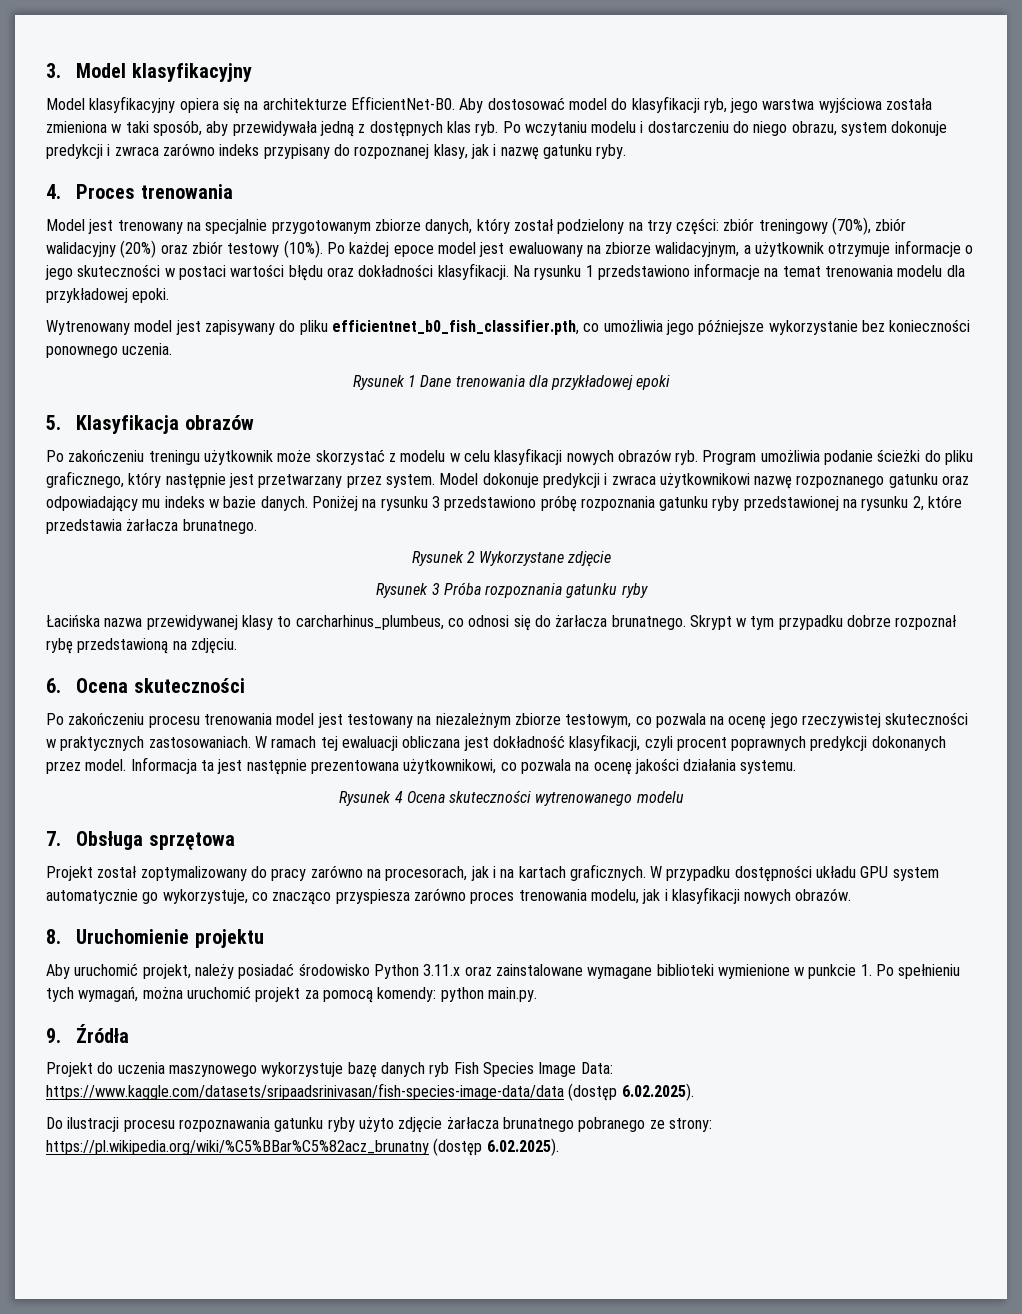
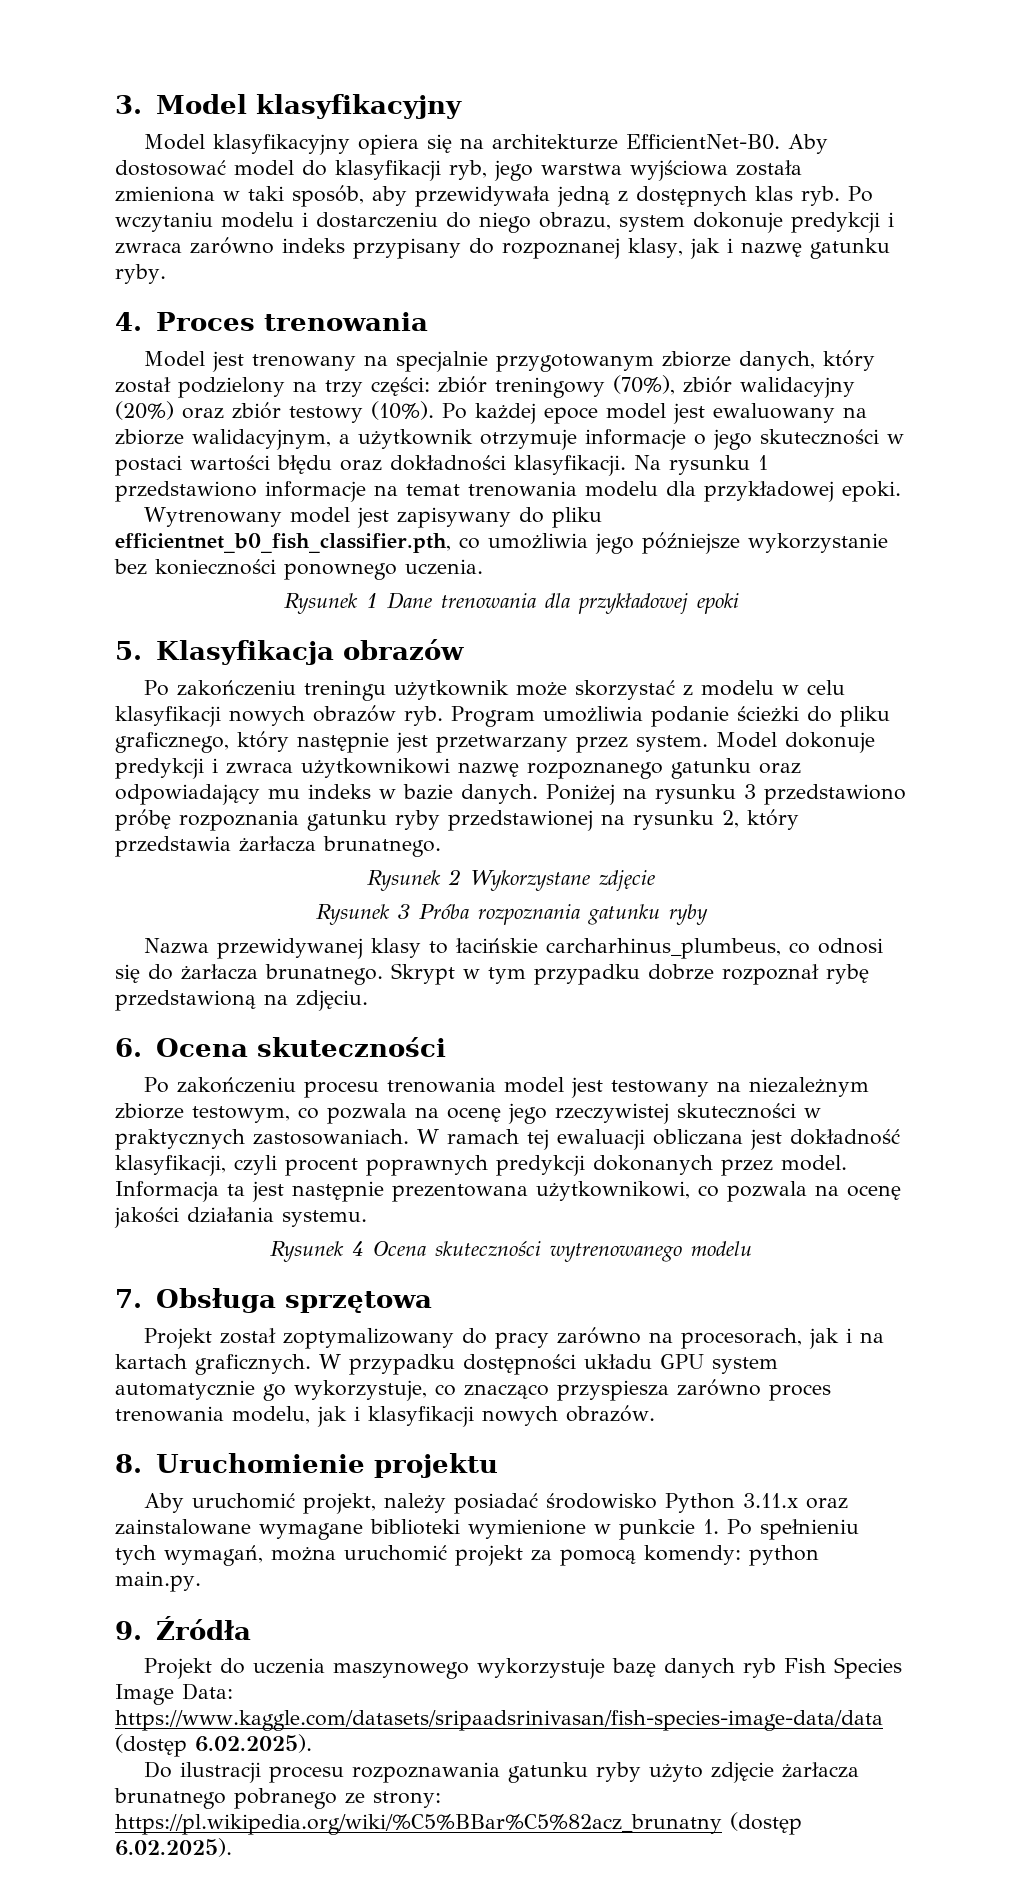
[928,495,963,508] które -> [747,809,799,830] który
[46,615,143,627] Łacińska nazwa -> [143,938,209,954] Nazwa
(292, 621) none -> [454,938,538,953] łacińskie

